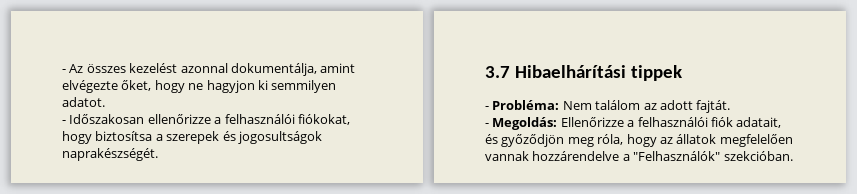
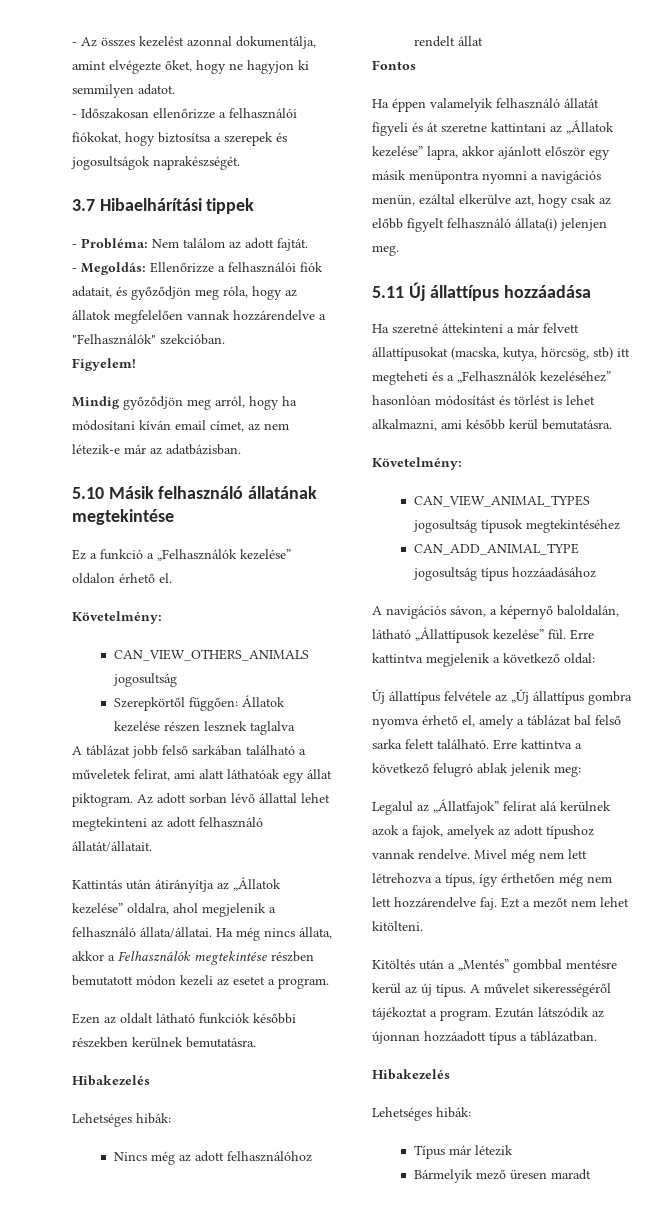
(793, 156) none -> [72,358,136,371] [72,396,297,410] [72,420,289,432] [72,444,241,455] [72,486,318,499] [72,509,174,525] [72,549,291,561] [72,573,172,584] [72,611,162,624] [113,649,309,661] [112,673,177,687] [113,695,285,711] [113,721,295,735] [72,745,306,758] [72,769,332,783] [72,793,330,807] [72,817,263,831] [72,841,152,852] [72,877,281,893] [72,903,276,917] [72,927,332,941] [72,951,314,965] [72,975,329,989] [72,1013,296,1024] [72,1037,256,1048] [72,1075,150,1086] [72,1113,171,1127] [113,1151,312,1165] [413,36,483,47] [372,60,416,70] [372,98,599,112] [372,120,614,136] [372,146,610,160] [372,170,601,184] [372,194,611,208] [372,218,607,232] [372,245,399,256] [372,282,592,301] [372,323,579,334] [372,347,630,361] [372,371,611,385] [372,395,595,406] [372,419,612,431] [372,457,462,470] [413,495,590,507] [412,519,620,533] [413,543,579,555] [412,567,596,581] [372,605,619,619] [372,627,594,643] [372,653,595,667] [372,689,632,705] [372,715,621,729] [372,739,582,750] [372,763,581,777] [372,799,611,815] [372,825,594,839] [372,849,587,863] [372,873,612,887] [372,897,629,910] [372,921,423,931] [372,959,617,973] [372,983,611,997] [372,1007,604,1021] [372,1031,597,1045] [372,1069,450,1080] [372,1107,471,1121] [413,1145,513,1159] [413,1169,591,1183] // Figyelem! // Mindig győződjön meg arról, hogy ha módosítani kíván email címet, az nem létezik-e már az adatbázisban. // 5.10 Másik felhasználó állatának megtekintése // Ez a funkció a „Felhasználók kezelése” oldalon érhető el. // Követelmény: // CAN_VIEW_OTHERS_ANIMALS jogosultság // Szerepkörtől függően: Állatok kezelése részen lesznek taglalva // A táblázat jobb felső sarkában található a műveletek felirat, ami alatt láthatóak egy állat piktogram. Az adott sorban lévő állattal lehet megtekinteni az adott felhasználó állatát/állatait. // Kattintás után átirányítja az „Állatok kezelése” oldalra, ahol megjelenik a felhasználó állata/állatai. Ha még nincs állata, akkor a Felhasználók megtekintése részben bemutatott módon kezeli az esetet a program. // Ezen az oldalt látható funkciók későbbi részekben kerülnek bemutatásra. // Hibakezelés // Lehetséges hibák: // Nincs még az adott felhasználóhoz rendelt állat // Fontos // Ha éppen valamelyik felhasználó állatát figyeli és át szeretne kattintani az „Állatok kezelése” lapra, akkor ajánlott először egy másik menüpontra nyomni a navigációs menün, ezáltal elkerülve azt, hogy csak az előbb figyelt felhasználó állata(i) jelenjen meg. // 5.11 Új állattípus hozzáadása // Ha szeretné áttekinteni a már felvett állattípusokat (macska, kutya, hörcsög, stb) itt megteheti és a „Felhasználók kezeléséhez” hasonlóan módosítást és törlést is lehet alkalmazni, ami később kerül bemutatásra. // Követelmény: // CAN_VIEW_ANIMAL_TYPES jogosultság típusok megtekintéséhez // CAN_ADD_ANIMAL_TYPE jogosultság típus hozzáadásához // A navigációs sávon, a képernyő baloldalán, látható „Állattípusok kezelése” fül. Erre kattintva megjelenik a következő oldal: // Új állattípus felvétele az „Új állattípus gombra nyomva érhető el, amely a táblázat bal felső sarka felett található. Erre kattintva a következő felugró ablak jelenik meg: // Legalul az „Állatfajok” felirat alá kerülnek azok a fajok, amelyek az adott típushoz vannak rendelve. Mivel még nem lett létrehozva a típus, így érthetően még nem lett hozzárendelve faj. Ezt a mezőt nem lehet kitölteni. // Kitöltés után a „Mentés” gombbal mentésre kerül az új típus. A művelet sikerességéről tájékoztat a program. Ezután látszódik az újonnan hozzáadott típus a táblázatban. // Hibakezelés // Lehetséges hibák: // Típus már létezik // Bármelyik mező üresen maradt

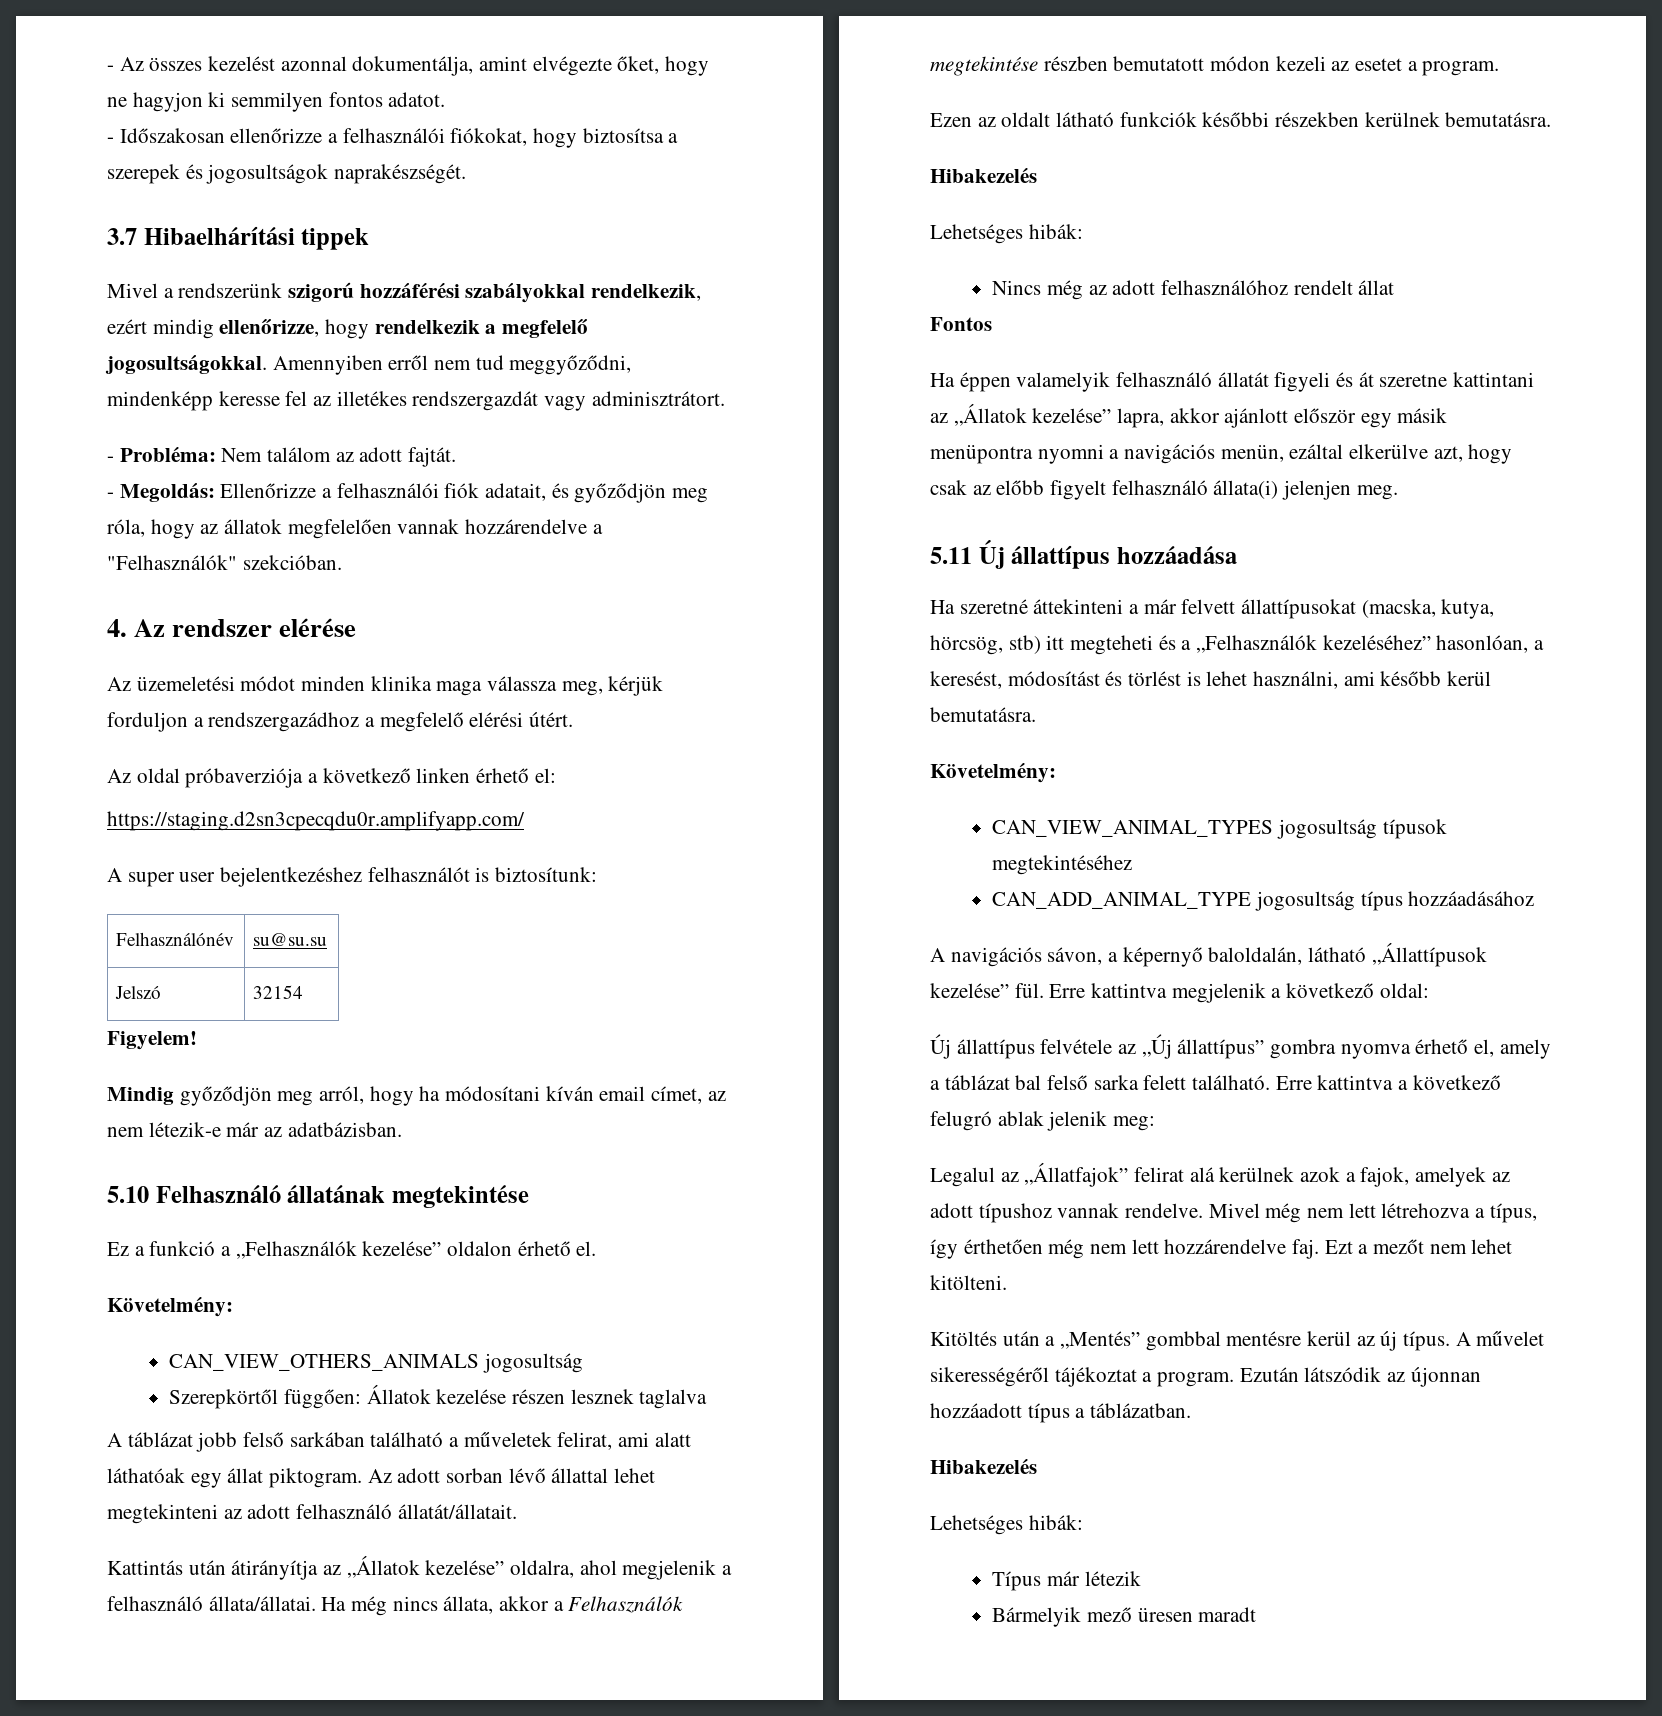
(134, 91) none -> [328,92,383,107] fontos
(255, 206) none -> [107,282,702,303] [107,318,589,339] [105,354,632,375] [107,391,725,411] // Mivel a rendszerünk szigorú hozzáférési szabályokkal rendelkezik, ezért mindig ellenőrizze, hogy rendelkezik a megfelelő jogosultságokkal. Amennyiben erről nem tud meggyőződni, mindenképp keresse fel az illetékes rendszergazdát vagy adminisztrátort.
(225, 339) none -> [107,618,357,637] [107,676,664,696] [107,712,574,732] [107,768,556,788] [107,811,525,831] [107,867,598,887] [116,932,235,946] [253,933,328,946] [115,986,162,999] [253,985,304,999] // 4. Az rendszer elérése // Az üzemeletési módot minden klinika maga válassza meg, kérjük forduljon a rendszergazádhoz a megfelelő elérési útért. // Az oldal próbaverziója a következő linken érhető el: // https://staging.d2sn3cpecqdu0r.amplifyapp.com/ // A super user bejelentkezéshez felhasználót is biztosítunk: // Felhasználónév | su@su.su // Jelszó | 32154
[108,486,244,499] Másik felhasználó -> [155,1185,281,1203] Felhasználó
[372,395,431,405] hasonlóan -> [1436,635,1545,653] [930,671,1002,689] hasonlóan, a keresést,
[372,419,437,431] alkalmazni, -> [1253,671,1339,689] használni,
[533,691,584,705] állattípus -> [1177,1039,1265,1059] állattípus”

